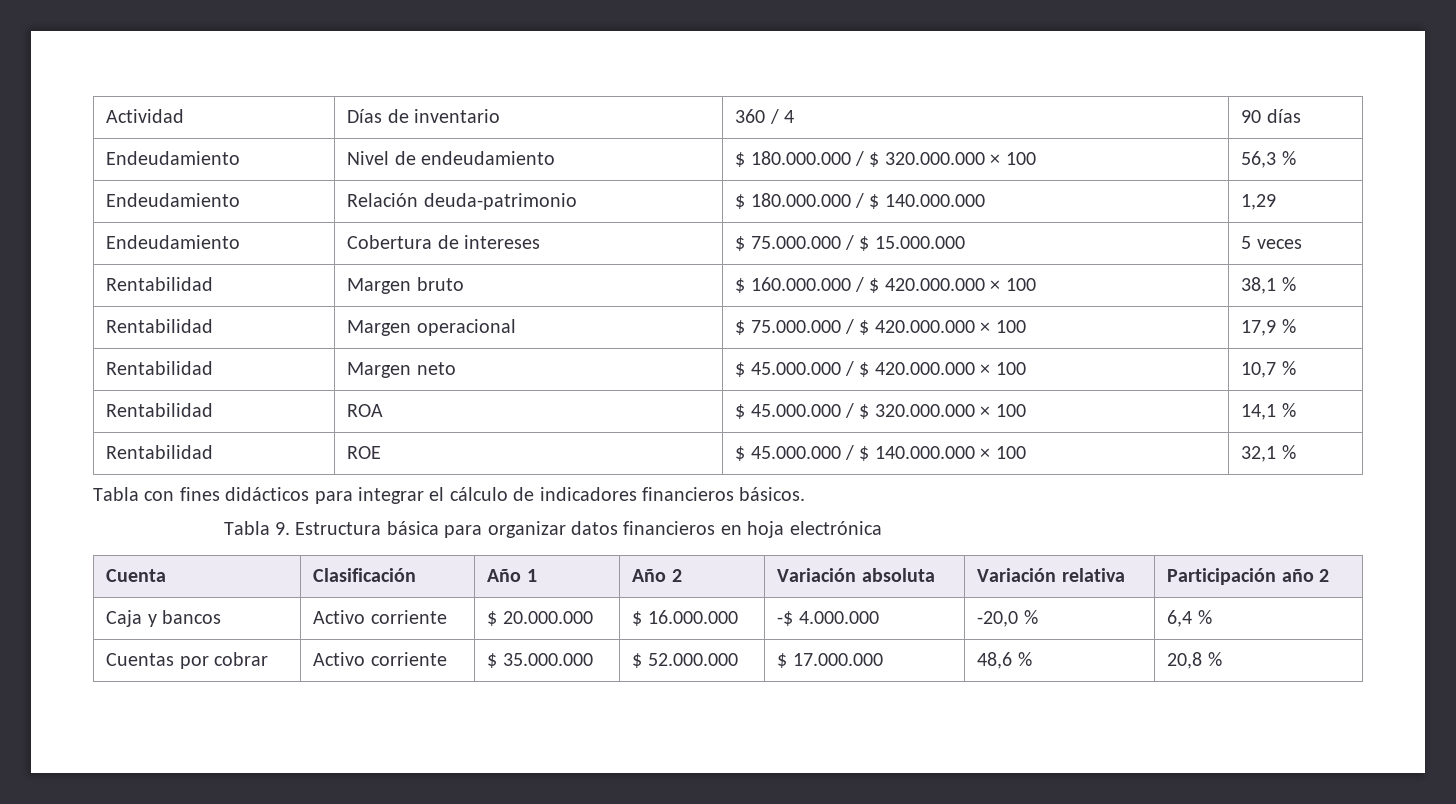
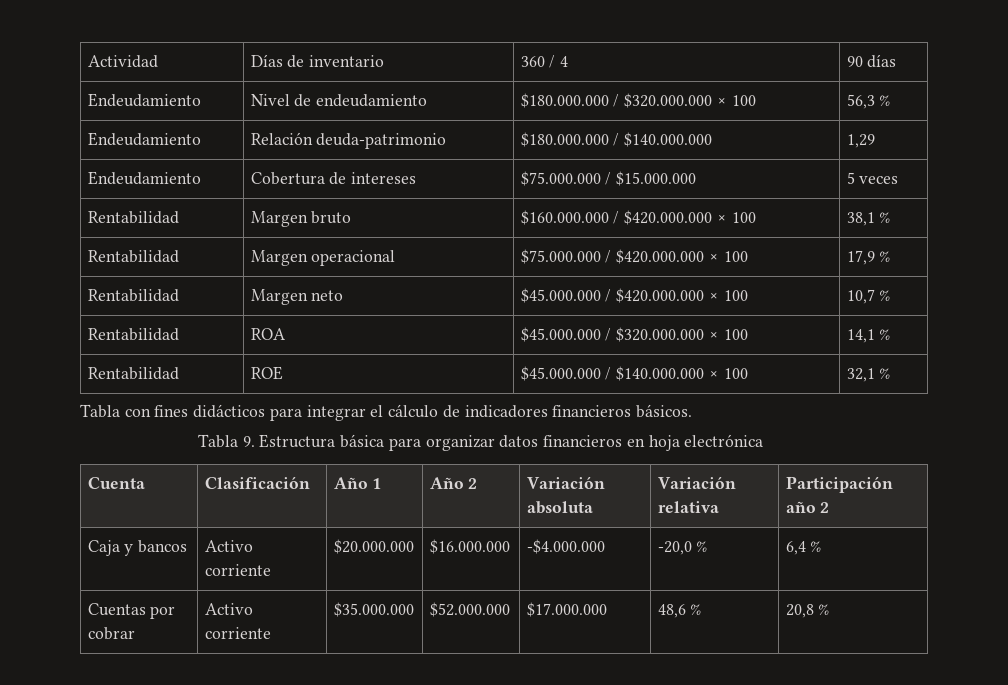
[735,151,985,167] $ 180.000.000 / $ 320.000.000 -> [520,93,713,108] $180.000.000 / $320.000.000
[735,193,985,209] $ 180.000.000 / $ 140.000.000 -> [520,132,713,147] $180.000.000 / $140.000.000
[735,235,965,251] $ 75.000.000 / $ 15.000.000 -> [520,171,697,186] $75.000.000 / $15.000.000
[735,277,985,293] $ 160.000.000 / $ 420.000.000 -> [520,210,713,225] $160.000.000 / $420.000.000
[735,319,975,335] $ 75.000.000 / $ 420.000.000 -> [520,249,705,264] $75.000.000 / $420.000.000
[735,361,975,377] $ 45.000.000 / $ 420.000.000 -> [520,288,705,303] $45.000.000 / $420.000.000
[735,403,975,419] $ 45.000.000 / $ 320.000.000 -> [520,327,705,342] $45.000.000 / $320.000.000
[735,445,975,461] $ 45.000.000 / $ 140.000.000 -> [520,366,705,381] $45.000.000 / $140.000.000
[487,611,593,626] [632,610,738,626] [777,611,879,626] $ 20.000.000 | $ 16.000.000 | -$ 4.000.000 -> [333,539,414,554] [429,539,510,554] [526,539,605,554] $20.000.000 | $16.000.000 | -$4.000.000
[487,653,593,668] [632,653,738,668] [777,653,883,668] $ 35.000.000 | $ 52.000.000 | $ 17.000.000 -> [333,602,414,617] [429,602,510,617] [526,602,607,617] $35.000.000 | $52.000.000 | $17.000.000

